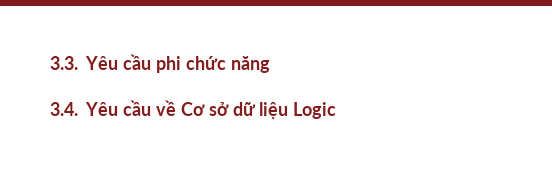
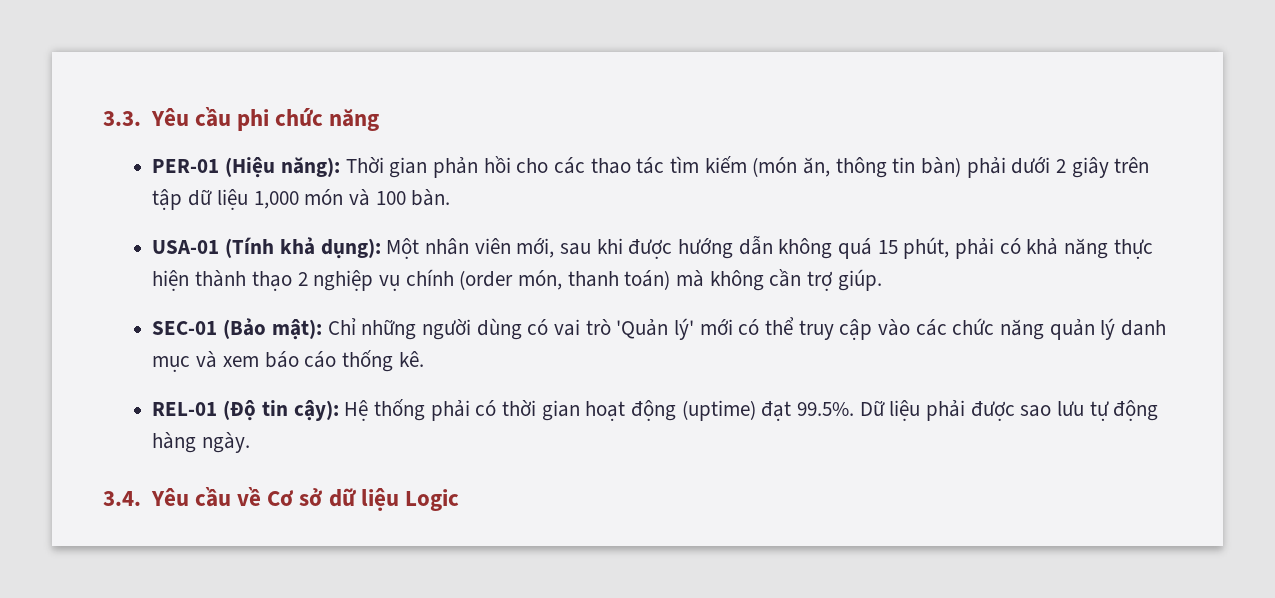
(270, 64) none -> [152,156,1150,178] [152,189,451,210] [152,236,1153,259] [152,269,882,291] [152,317,1166,340] [152,350,424,372] [152,399,1159,421] [152,432,251,453] // PER-01 (Hiệu năng): Thời gian phản hồi cho các thao tác tìm kiếm (món ăn, thông tin bàn) phải dưới 2 giây trên tập dữ liệu 1,000 món và 100 bàn. // USA-01 (Tính khả dụng): Một nhân viên mới, sau khi được hướng dẫn không quá 15 phút, phải có khả năng thực hiện thành thạo 2 nghiệp vụ chính (order món, thanh toán) mà không cần trợ giúp. // SEC-01 (Bảo mật): Chỉ những người dùng có vai trò 'Quản lý' mới có thể truy cập vào các chức năng quản lý danh mục và xem báo cáo thống kê. // REL-01 (Độ tin cậy): Hệ thống phải có thời gian hoạt động (uptime) đạt 99.5%. Dữ liệu phải được sao lưu tự động hàng ngày.

